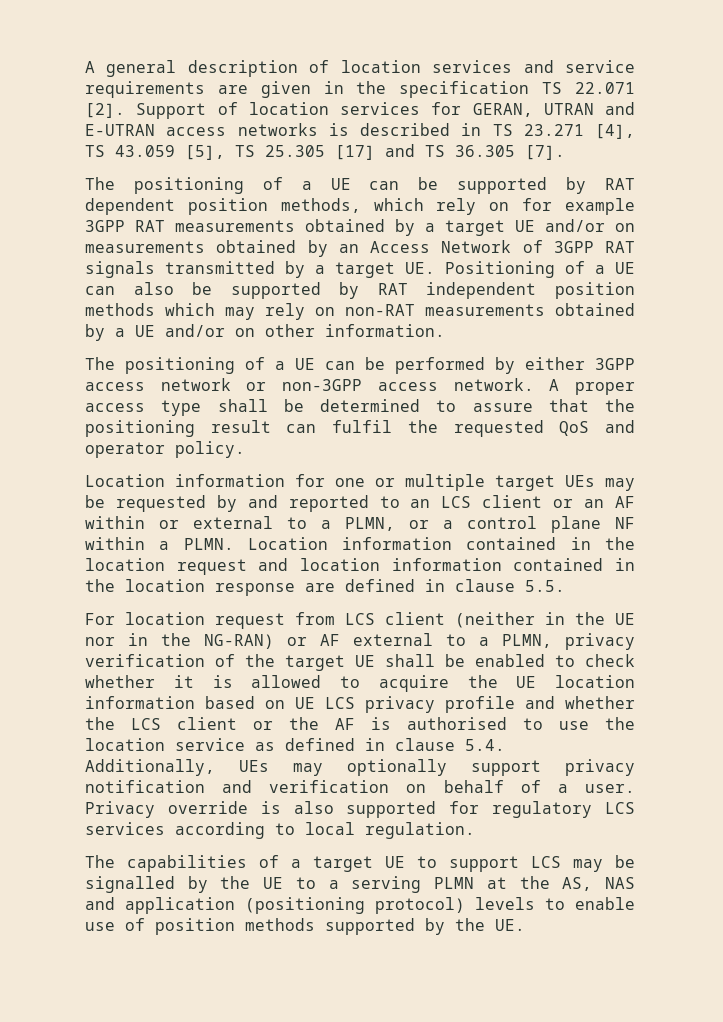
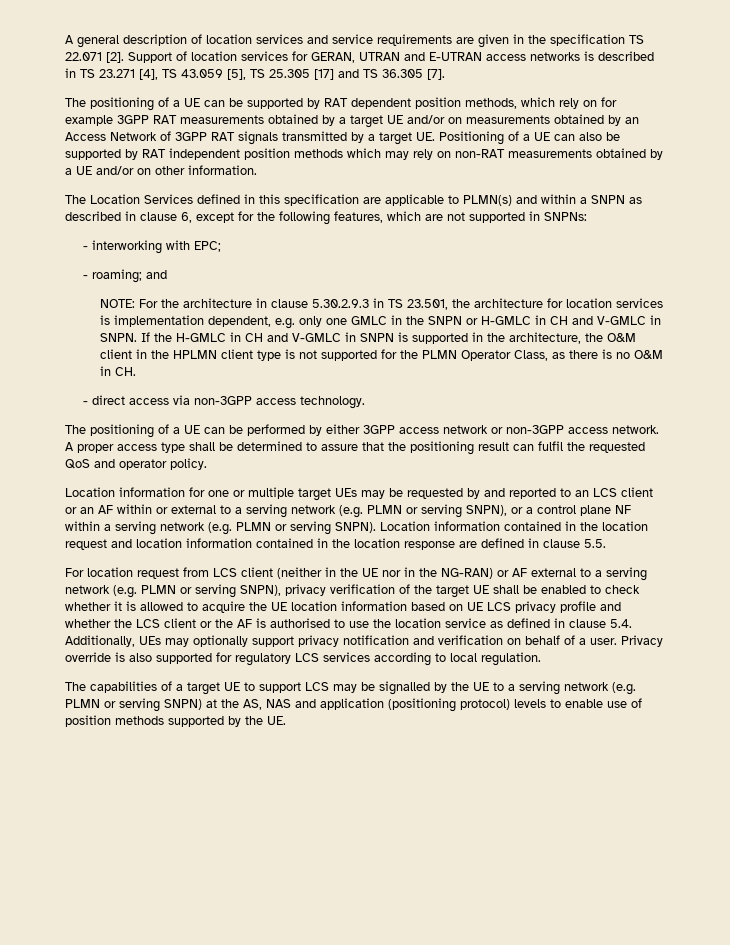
(445, 330) none -> [65,194,642,206] [65,211,587,225] [82,240,221,254] [82,269,167,283] [100,298,664,310] [100,315,662,329] [100,332,637,344] [100,349,664,361] [100,366,137,376] [82,395,365,409] // The Location Services defined in this specification are applicable to PLMN(s) and within a SNPN as described in clause 6, except for the following features, which are not supported in SNPNs: // - interworking with EPC; // - roaming; and // NOTE: For the architecture in clause 5.30.2.9.3 in TS 23.501, the architecture for location services is implementation dependent, e.g. only one GMLC in the SNPN or H-GMLC in CH and V-GMLC in SNPN. If the H-GMLC in CH and V-GMLC in SNPN is supported in the architecture, the O&M client in the HPLMN client type is not supported for the PLMN Operator Class, as there is no O&M in CH. // - direct access via non-3GPP access technology.
[345,517,395,531] PLMN, -> [246,504,507,518] serving network (e.g. PLMN or serving SNPN),
[183,538,234,550] PLMN. -> [115,521,376,535] serving network (e.g. PLMN or serving SNPN).
[502,634,552,648] PLMN, -> [606,567,647,581] [65,584,281,598] serving network (e.g. PLMN or serving SNPN),
[434,877,475,889] PLMN -> [564,682,636,695] [65,698,202,712] network (e.g. PLMN or serving SNPN)

